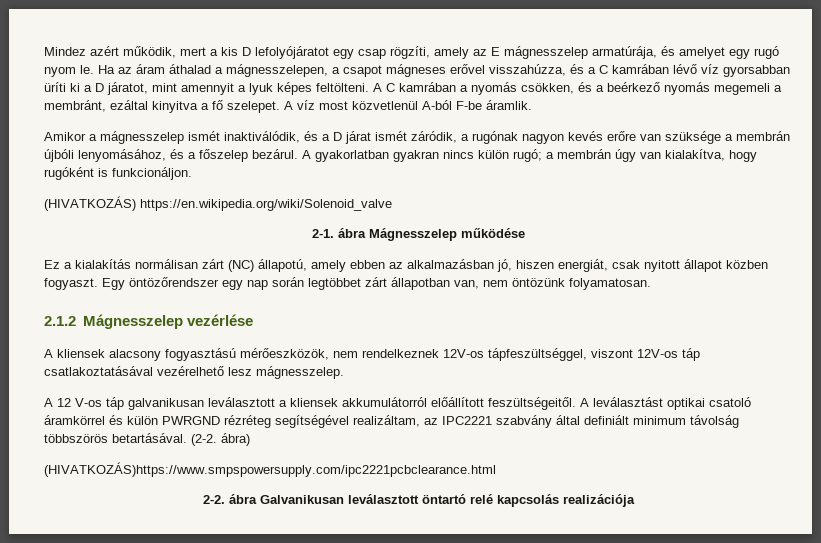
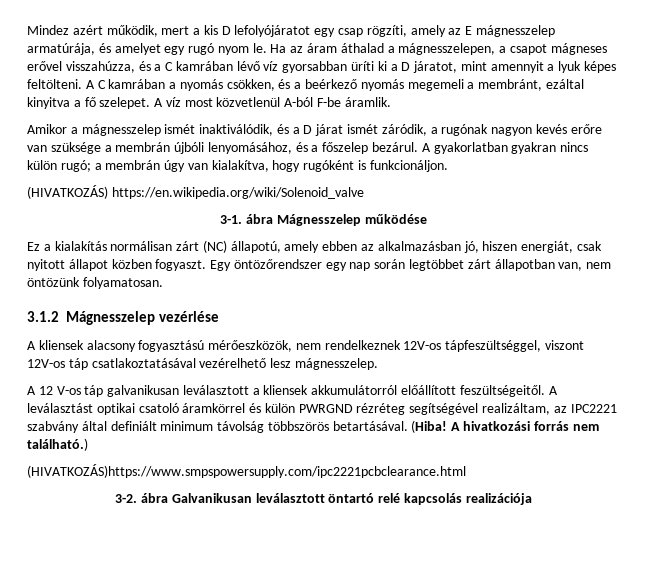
[312,229,334,238] 2-1. -> [220,215,243,224] 3-1.
[44,316,76,326] 2.1.2 -> [27,311,59,322] 3.1.2
[191,433,250,446] (2-2. ábra) -> [411,420,599,433] [27,438,88,451] (Hiba! A hivatkozási forrás nem található.)
[203,495,225,504] 2-2. -> [115,494,138,503] 3-2.

